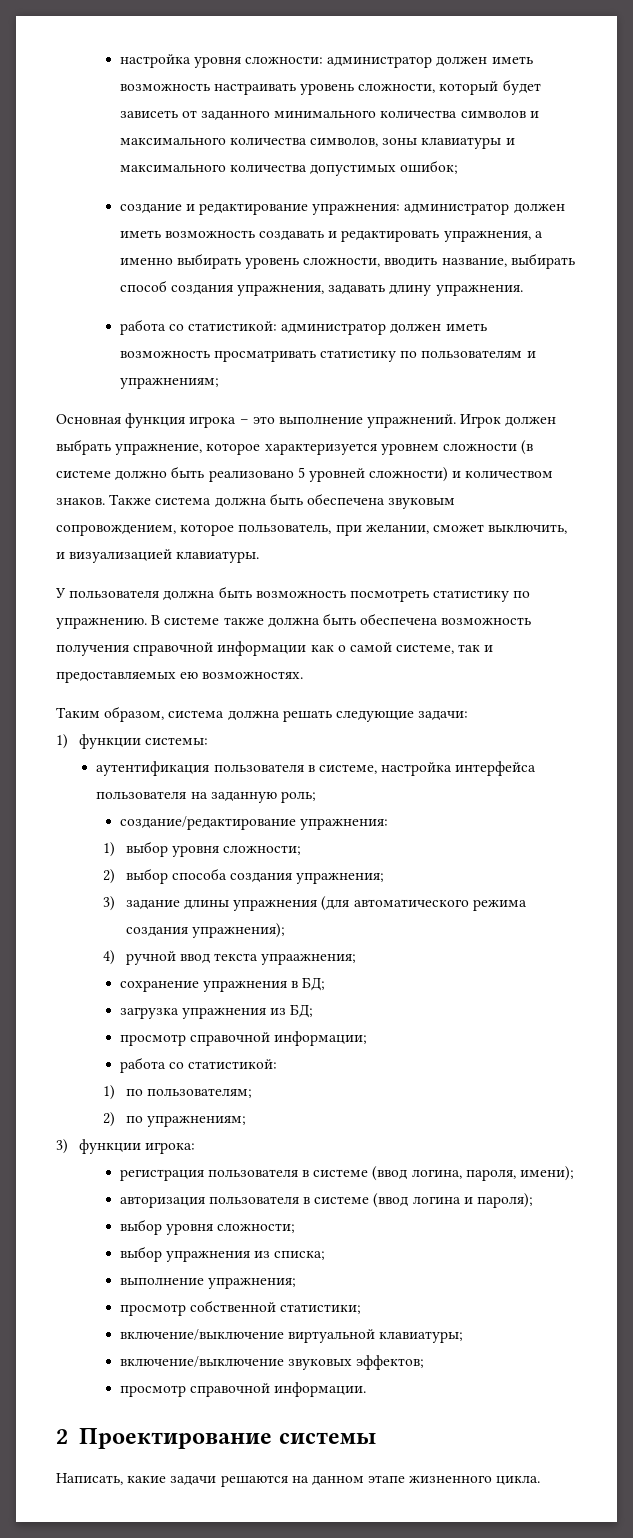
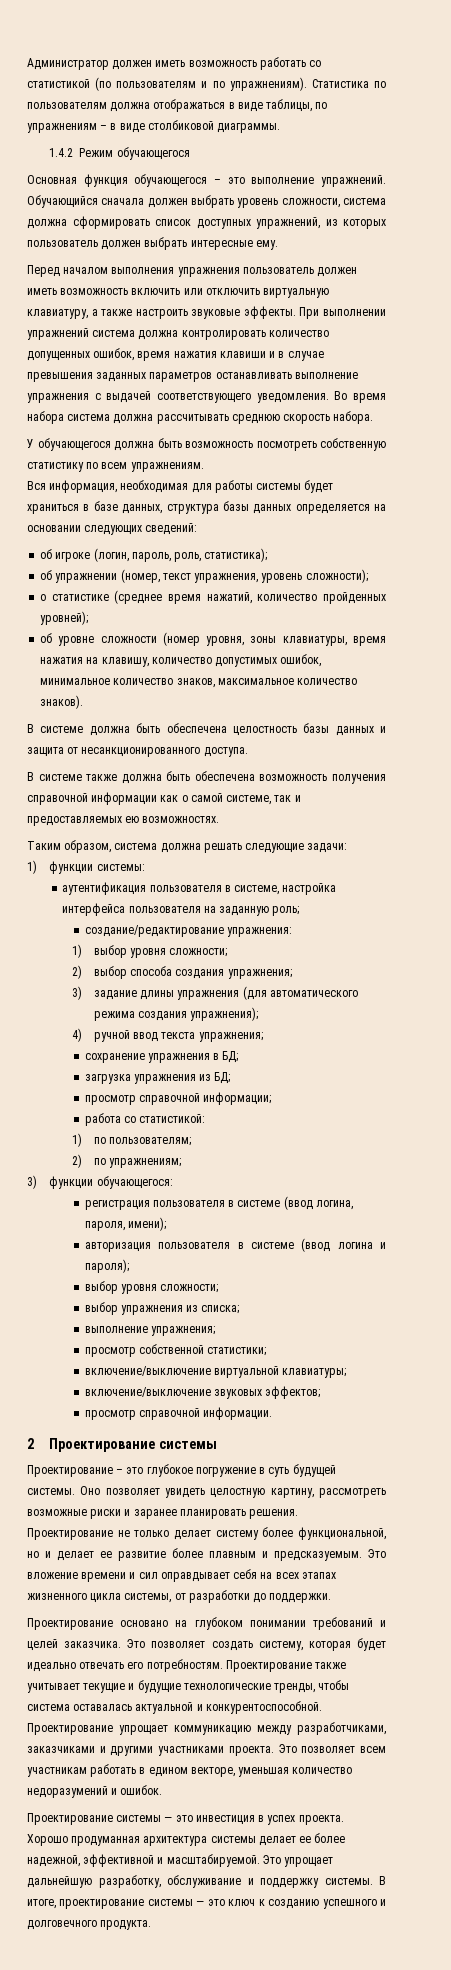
[119,54,533,68] [119,79,541,95] [119,110,539,121] [119,137,515,149] [119,160,459,176] [119,203,565,215] [119,230,543,242] [119,253,575,269] [119,280,523,296] [119,319,487,335] [119,350,536,362] [119,377,219,389] настройка уровня сложности: администратор должен иметь возможность настраивать уровень сложности, который будет зависеть от заданного минимального количества символов и максимального количества символов, зоны клавиатуры и максимального количества допустимых ошибок; // создание и редактирование упражнения: администратор должен иметь возможность создавать и редактировать упражнения, а именно выбирать уровень сложности, вводить название, выбирать способ создания упражнения, задавать длину упражнения. // работа со статистикой: администратор должен иметь возможность просматривать статистику по пользователям и упражнениям; -> [27,57,322,70] [27,77,386,91] [27,99,328,112] [27,120,281,133] [49,147,190,160] Администратор должен иметь возможность работать со статистикой (по пользователям и по упражнениям). Статистика по пользователям должна отображаться в виде таблицы, по упражнениям – в виде столбиковой диаграммы. // 1.4.2 Режим обучающегося
[189,416,237,428] игрока -> [134,174,208,187] обучающегося
[460,414,557,428] [56,439,534,455] [56,466,554,482] [56,493,456,509] [56,524,568,536] [56,549,260,563] Игрок должен выбрать упражнение, которое характеризуется уровнем сложности (в системе должно быть реализовано 5 уровней сложности) и количеством знаков. Также система должна быть обеспечена звуковым сопровождением, которое пользователь, при желании, сможет выключить, и визуализацией клавиатуры. -> [27,195,386,208] [27,216,386,229] [27,237,278,250] [27,265,358,277] [27,288,330,298] [27,306,386,319] [27,328,329,340] [27,348,324,361] [27,372,358,382] [27,391,386,403] [27,411,374,424] Обучающийся сначала должен выбрать уровень сложности, система должна сформировать список доступных упражнений, из которых пользователь должен выбрать интересные ему. // Перед началом выполнения упражнения пользователь должен иметь возможность включить или отключить виртуальную клавиатуру, а также настроить звуковые эффекты. При выполнении упражнений система должна контролировать количество допущенных ошибок, время нажатия клавиши и в случае превышения заданных параметров останавливать выполнение упражнения с выдачей соответствующего уведомления. Во время набора система должна рассчитывать среднюю скорость набора.
[69,590,160,598] пользователя -> [37,438,111,451] обучающегося
[433,590,531,602] [56,617,147,629] статистику по упражнению. -> [320,438,386,451] [27,462,204,472] [27,480,334,493] [27,501,386,514] [27,523,198,535] [40,548,268,562] [40,569,368,583] [40,590,386,604] [40,611,89,625] [40,632,387,646] [40,654,322,667] [40,678,358,688] [40,695,84,709] [27,723,386,736] [27,747,248,757] собственную статистику по всем упражнениям. // Вся информация, необходимая для работы системы будет храниться в базе данных, структура базы данных определяется на основании следующих сведений: // об игроке (логин, пароль, роль, статистика); // об упражнении (номер, текст упражнения, уровень сложности); // о статистике (среднее время нажатий, количество пройденных уровней); // об уровне сложности (номер уровня, зоны клавиатуры, время нажатия на клавишу, количество допустимых ошибок, минимальное количество знаков, максимальное количество знаков). // В системе должна быть обеспечена целостность базы данных и защита от несанкционированного доступа. //
[261,953,357,965] упраажнения; -> [198,1032,263,1042] упражнения;
[145,1142,196,1154] игрока: -> [96,1176,173,1189] обучающегося:
[56,1473,541,1487] Написать, какие задачи решаются на данном этапе жизненного цикла. -> [27,1464,336,1477] [27,1486,387,1498] [27,1509,299,1519] [27,1527,386,1540] [27,1548,386,1561] [27,1569,336,1582] [27,1590,332,1603] [27,1617,386,1630] [27,1638,386,1651] [27,1659,347,1672] [27,1680,350,1693] [27,1701,322,1714] [27,1722,386,1735] [27,1744,386,1756] [27,1764,353,1777] [27,1785,163,1798] [27,1813,344,1825] [27,1833,346,1846] [27,1854,334,1867] [27,1875,386,1888] [27,1899,386,1909] [27,1920,152,1930] Проектирование – это глубокое погружение в суть будущей системы. Оно позволяет увидеть целостную картину, рассмотреть возможные риски и заранее планировать решения. Проектирование не только делает систему более функциональной, но и делает ее развитие более плавным и предсказуемым. Это вложение времени и сил оправдывает себя на всех этапах жизненного цикла системы, от разработки до поддержки. // Проектирование основано на глубоком понимании требований и целей заказчика. Это позволяет создать систему, которая будет идеально отвечать его потребностям. Проектирование также учитывает текущие и будущие технологические тренды, чтобы система оставалась актуальной и конкурентоспособной. Проектирование упрощает коммуникацию между разработчиками, заказчиками и другими участниками проекта. Это позволяет всем участникам работать в едином векторе, уменьшая количество недоразумений и ошибок. // Проектирование системы — это инвестиция в успех проекта. Хорошо продуманная архитектура системы делает ее более надежной, эффективной и масштабируемой. Это упрощает дальнейшую разработку, обслуживание и поддержку системы. В итоге, проектирование системы — это ключ к созданию успешного и долговечного продукта.

